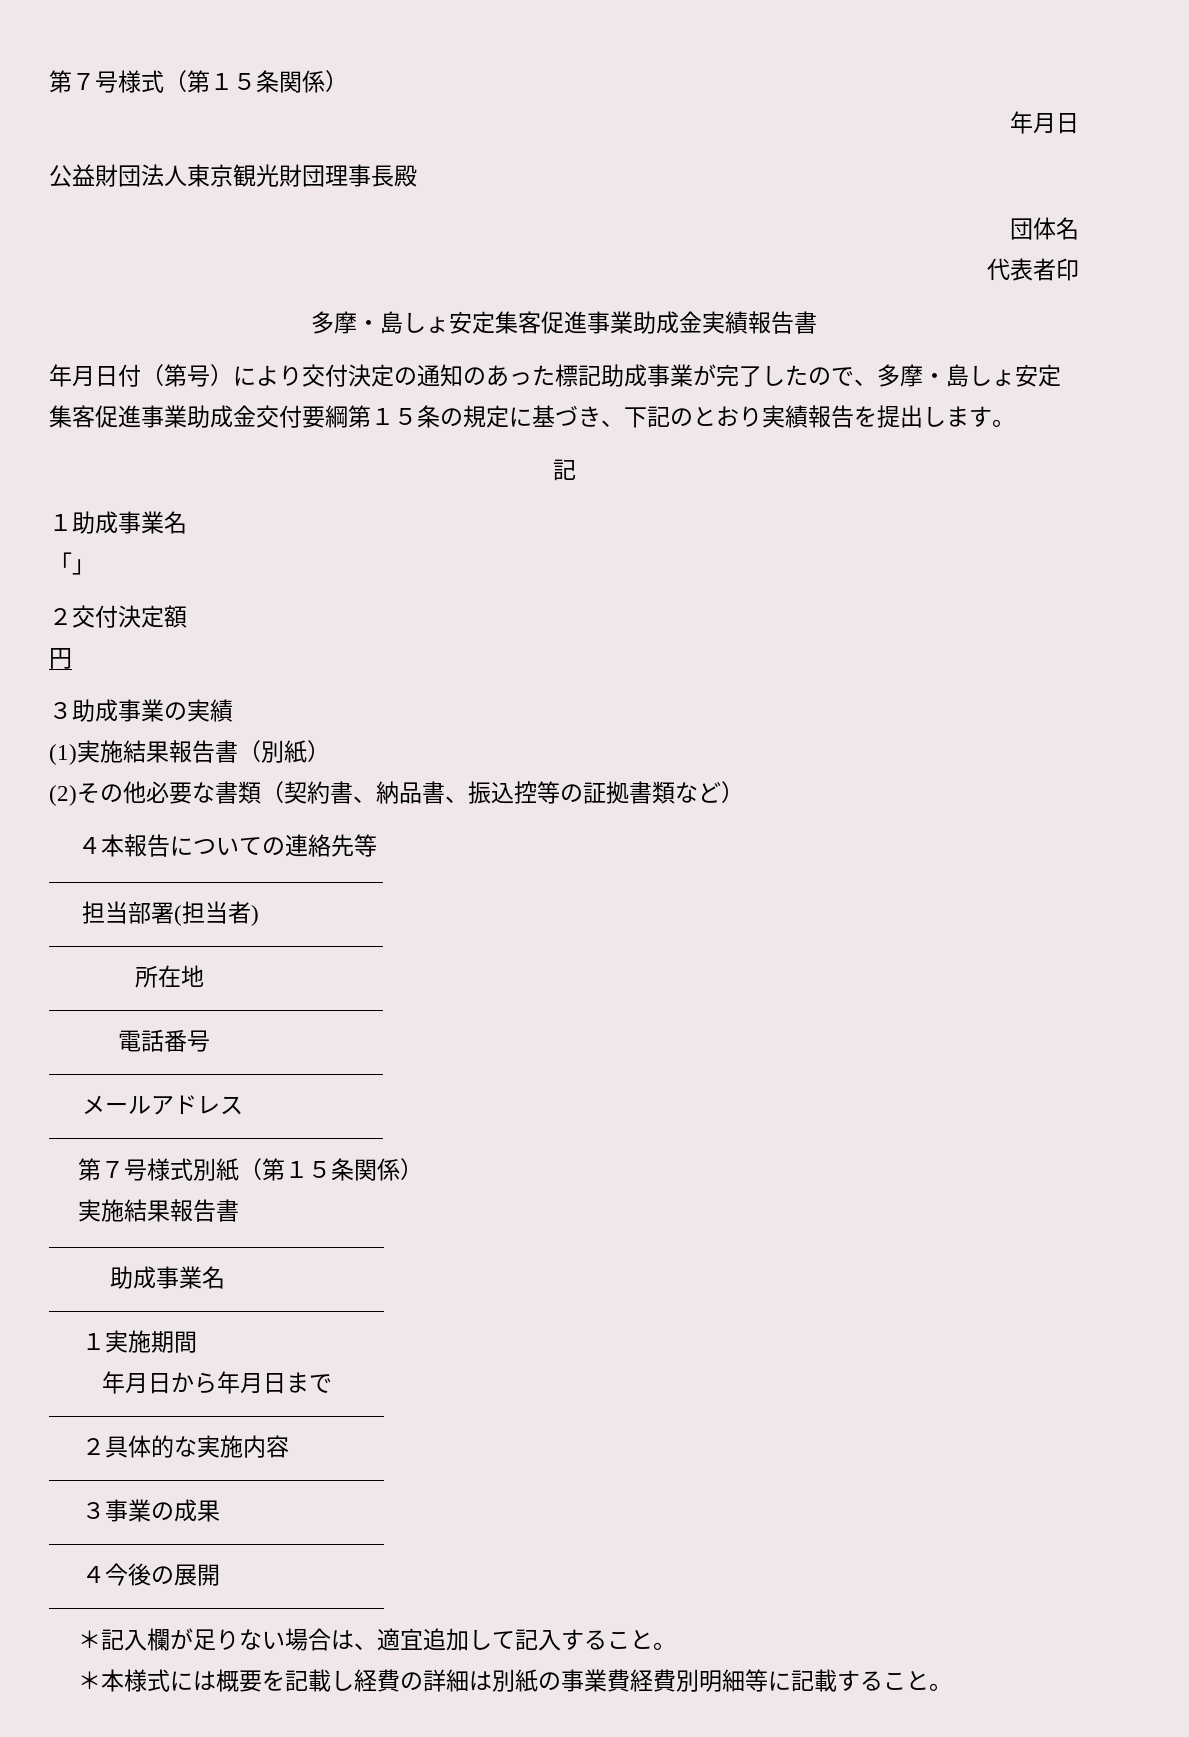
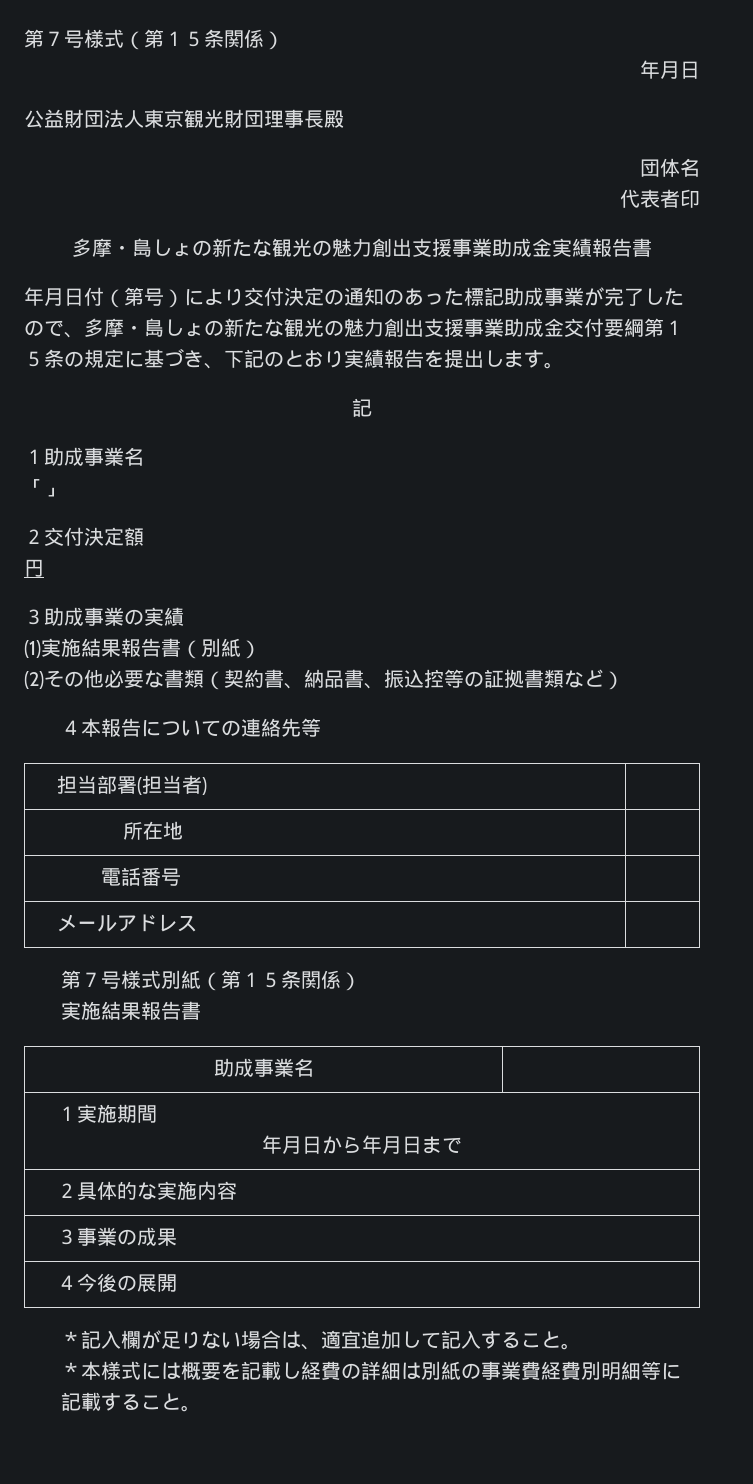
[449,311,587,334] 安定集客促進 -> [192,238,452,257] の新たな観光の魅力創出支援
[1015,364,1061,387] [49,405,141,428] 安定集客促進 -> [204,318,464,337] の新たな観光の魅力創出支援

